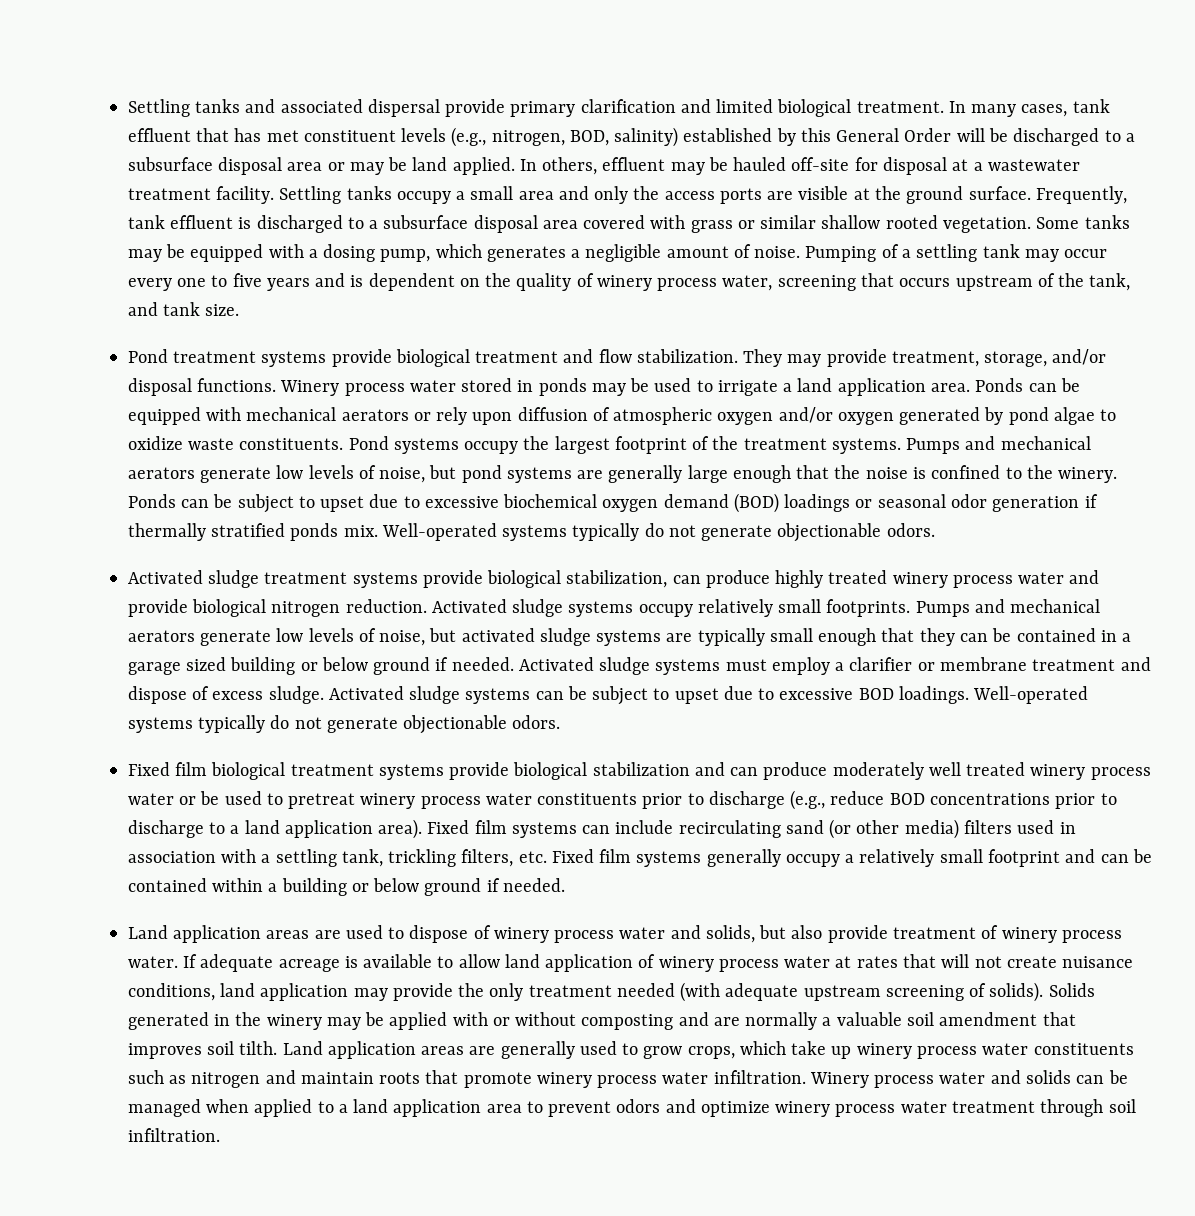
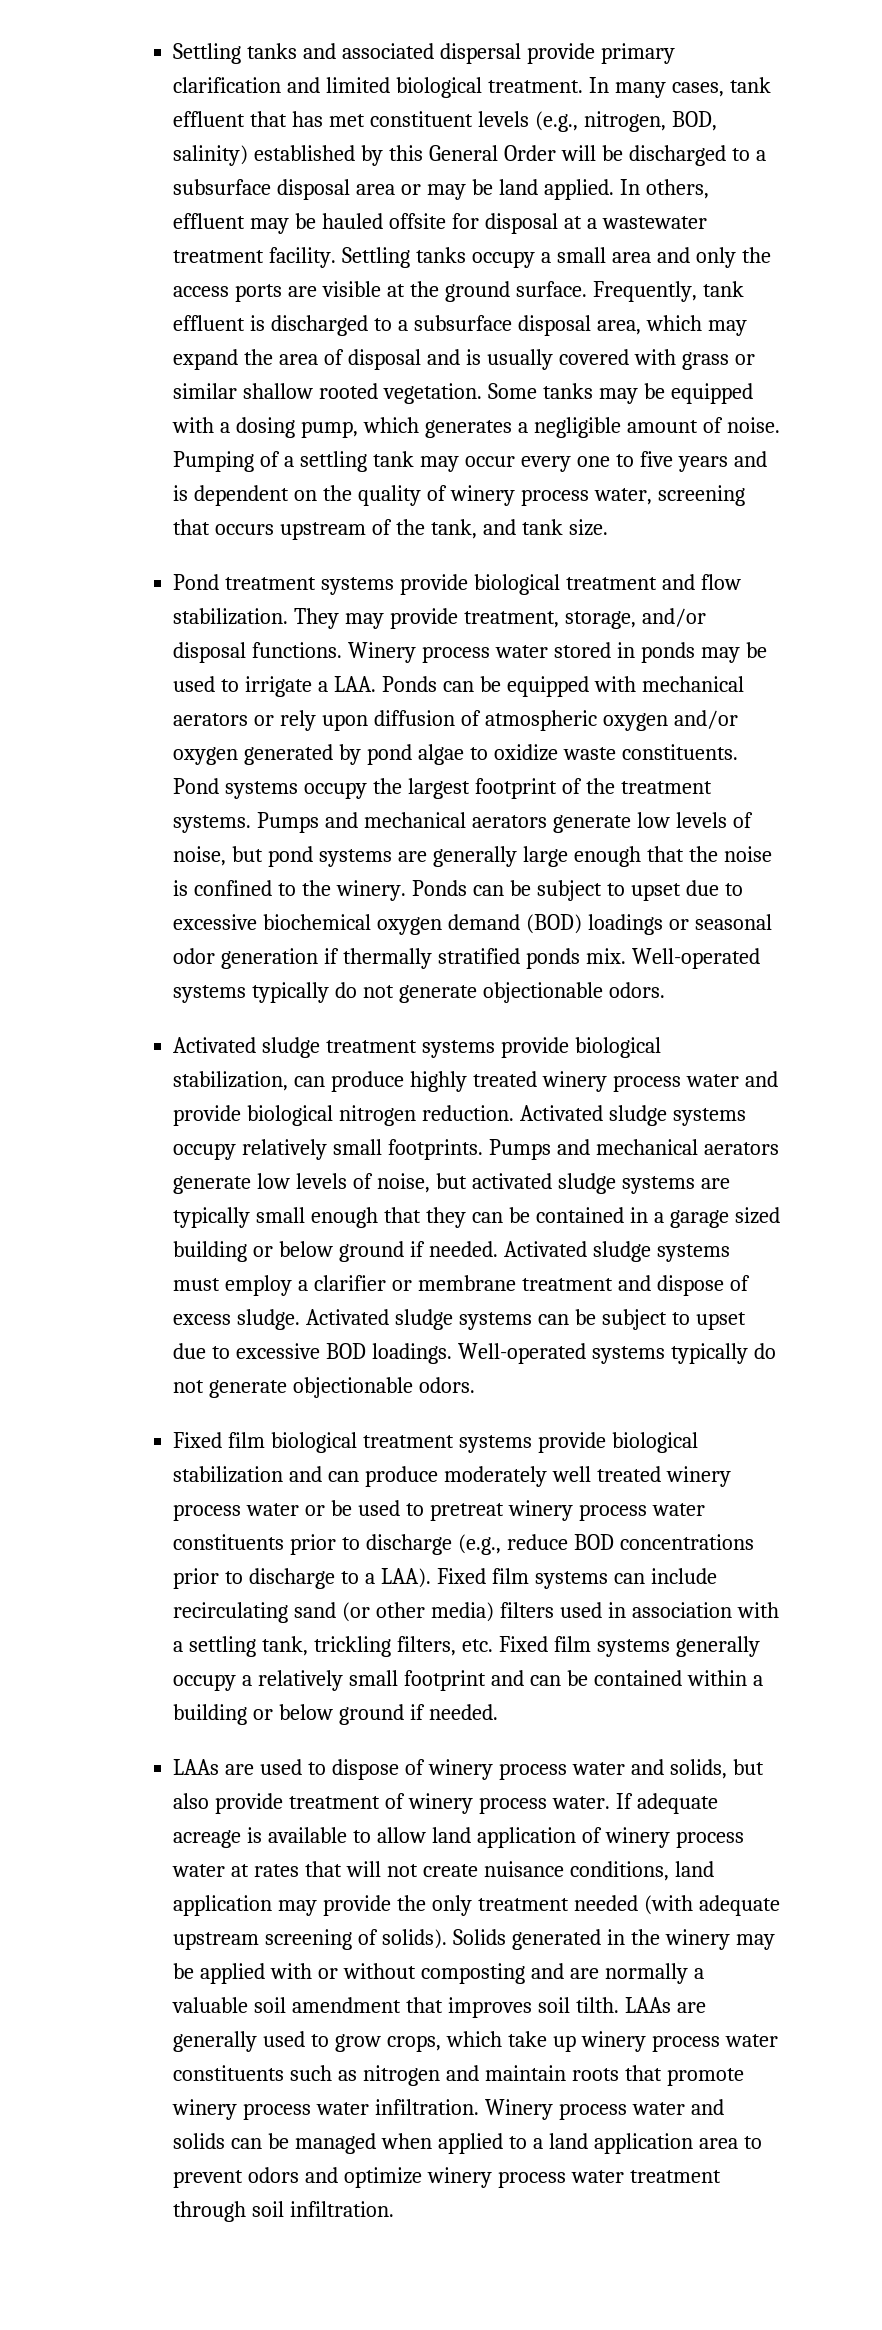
[791,157,850,171] off-site -> [389,213,447,229] offsite
[542,220,578,229] area -> [597,315,747,336] [173,349,554,370] area, which may expand the area of disposal and is usually
[797,378,970,396] land application area. -> [334,676,377,692] LAA.
[244,819,423,839] land application area). -> [381,1568,432,1588] LAA).
[127,925,310,943] Land application areas -> [173,1759,220,1775] LAAs
[282,1041,465,1059] Land application areas -> [625,1997,672,2013] LAAs

